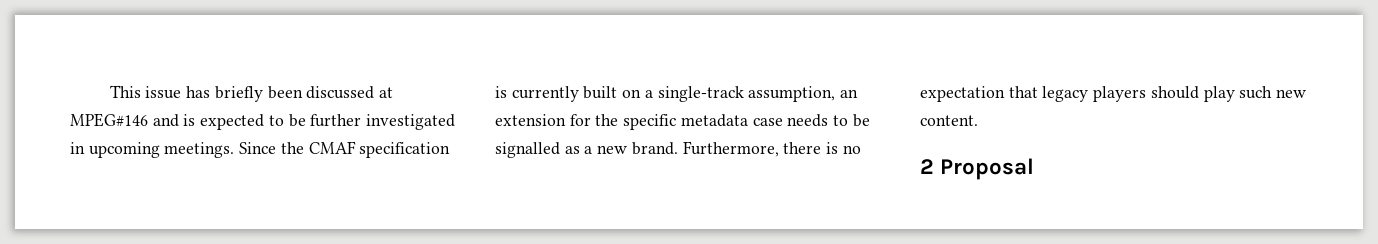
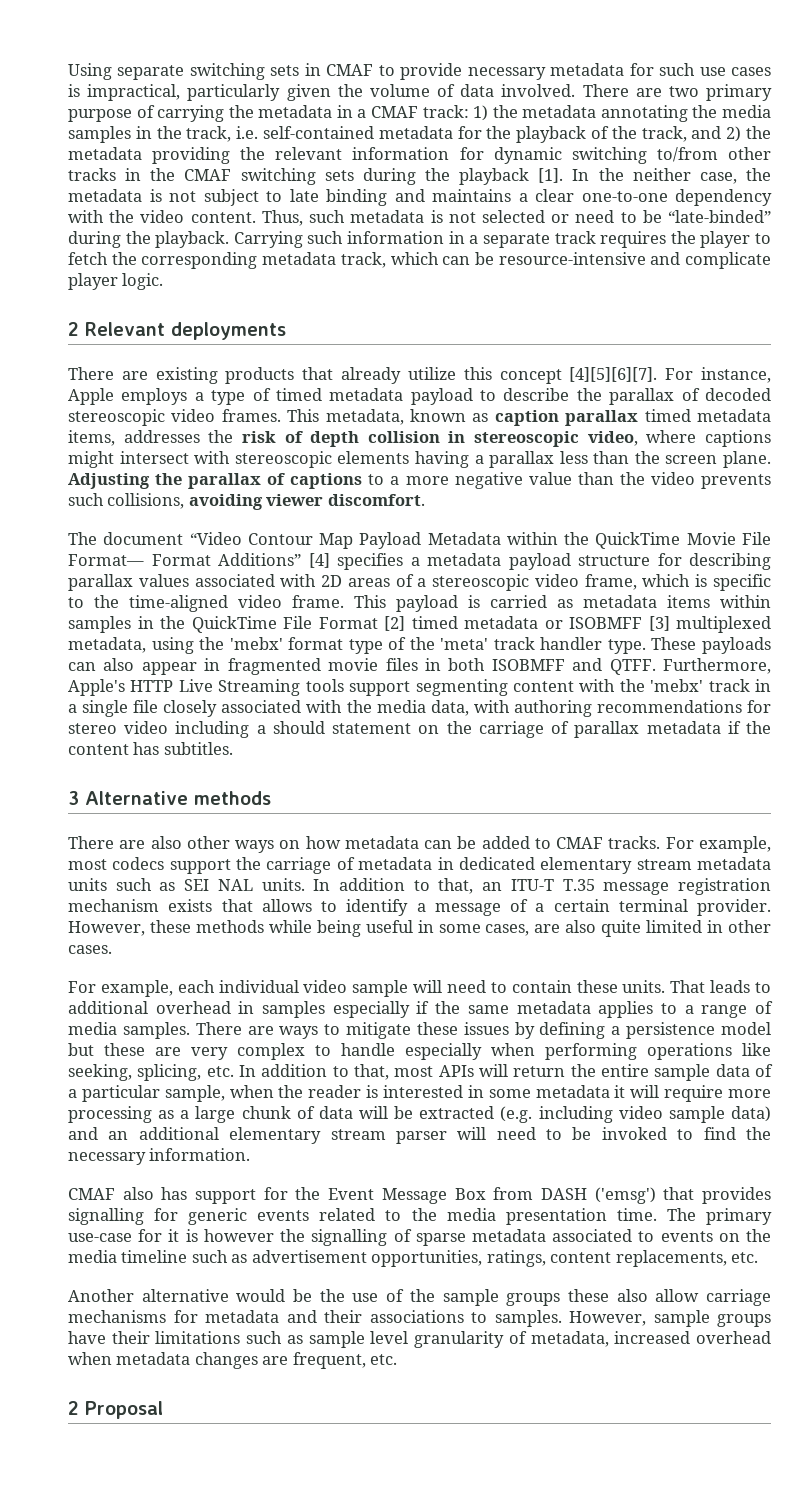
[109,85,394,102] [70,113,456,130] [70,141,451,158] [495,86,859,102] [495,114,870,130] [495,141,861,158] [920,86,1307,102] [920,115,978,126] This issue has briefly been discussed at MPEG#146 and is expected to be further investigated in upcoming meetings. Since the CMAF specification is currently built on a single-track assumption, an extension for the specific metadata case needs to be signalled as a new brand. Furthermore, there is no expectation that legacy players should play such new content. -> [68,63,771,80] [68,84,772,101] [68,105,771,122] [68,126,771,143] [68,147,771,164] [68,168,771,185] [68,189,772,206] [68,210,771,226] [68,231,772,248] [68,252,771,269] [68,273,164,290] [68,322,286,340] [68,367,771,384] [68,388,772,405] [68,409,771,426] [68,430,771,447] [68,451,771,468] [68,472,772,489] [68,493,425,510] [68,532,771,549] [68,553,771,570] [68,574,771,591] [68,595,771,612] [68,616,771,633] [68,637,772,654] [68,658,771,675] [68,679,771,696] [68,700,771,717] [68,721,772,738] [68,742,233,755] [68,791,271,805] [68,836,771,853] [68,857,772,874] [68,878,771,895] [68,899,771,916] [68,920,772,937] [68,945,112,954] [68,980,771,997] [68,1001,774,1018] [68,1022,771,1039] [68,1043,771,1060] [68,1064,773,1081] [68,1085,771,1102] [68,1106,771,1123] [68,1127,771,1144] [68,1148,251,1165] [68,1187,772,1204] [68,1208,772,1225] [68,1229,771,1246] [68,1250,759,1267] [68,1289,772,1306] [68,1310,771,1327] [68,1331,772,1348] [68,1352,398,1369] Using separate switching sets in CMAF to provide necessary metadata for such use cases is impractical, particularly given the volume of data involved. There are two primary purpose of carrying the metadata in a CMAF track: 1) the metadata annotating the media samples in the track, i.e. self-contained metadata for the playback of the track, and 2) the metadata providing the relevant information for dynamic switching to/from other tracks in the CMAF switching sets during the playback [1]. In the neither case, the metadata is not subject to late binding and maintains a clear one-to-one dependency with the video content. Thus, such metadata is not selected or need to be “late-binded” during the playback. Carrying such information in a separate track requires the player to fetch the corresponding metadata track, which can be resource-intensive and complicate player logic. // 2 Relevant deployments // There are existing products that already utilize this concept [4][5][6][7]. For instance, Apple employs a type of timed metadata payload to describe the parallax of decoded stereoscopic video frames. This metadata, known as caption parallax timed metadata items, addresses the risk of depth collision in stereoscopic video, where captions might intersect with stereoscopic elements having a parallax less than the screen plane. Adjusting the parallax of captions to a more negative value than the video prevents such collisions, avoiding viewer discomfort. // The document “Video Contour Map Payload Metadata within the QuickTime Movie File Format— Format Additions” [4] specifies a metadata payload structure for describing parallax values associated with 2D areas of a stereoscopic video frame, which is specific to the time-aligned video frame. This payload is carried as metadata items within samples in the QuickTime File Format [2] timed metadata or ISOBMFF [3] multiplexed metadata, using the 'mebx' format type of the 'meta' track handler type. These payloads can also appear in fragmented movie files in both ISOBMFF and QTFF. Furthermore, Apple's HTTP Live Streaming tools support segmenting content with the 'mebx' track in a single file closely associated with the media data, with authoring recommendations for stereo video including a should statement on the carriage of parallax metadata if the content has subtitles. // 3 Alternative methods // There are also other ways on how metadata can be added to CMAF tracks. For example, most codecs support the carriage of metadata in dedicated elementary stream metadata units such as SEI NAL units. In addition to that, an ITU-T T.35 message registration mechanism exists that allows to identify a message of a certain terminal provider. However, these methods while being useful in some cases, are also quite limited in other cases. // For example, each individual video sample will need to contain these units. That leads to additional overhead in samples especially if the same metadata applies to a range of media samples. There are ways to mitigate these issues by defining a persistence model but these are very complex to handle especially when performing operations like seeking, splicing, etc. In addition to that, most APIs will return the entire sample data of a particular sample, when the reader is interested in some metadata it will require more processing as a large chunk of data will be extracted (e.g. including video sample data) and an additional elementary stream parser will need to be invoked to find the necessary information. // CMAF also has support for the Event Message Box from DASH ('emsg') that provides signalling for generic events related to the media presentation time. The primary use-case for it is however the signalling of sparse metadata associated to events on the media timeline such as advertisement opportunities, ratings, content replacements, etc. // Another alternative would be the use of the sample groups these also allow carriage mechanisms for metadata and their associations to samples. However, sample groups have their limitations such as sample level granularity of metadata, increased overhead when metadata changes are frequent, etc.

